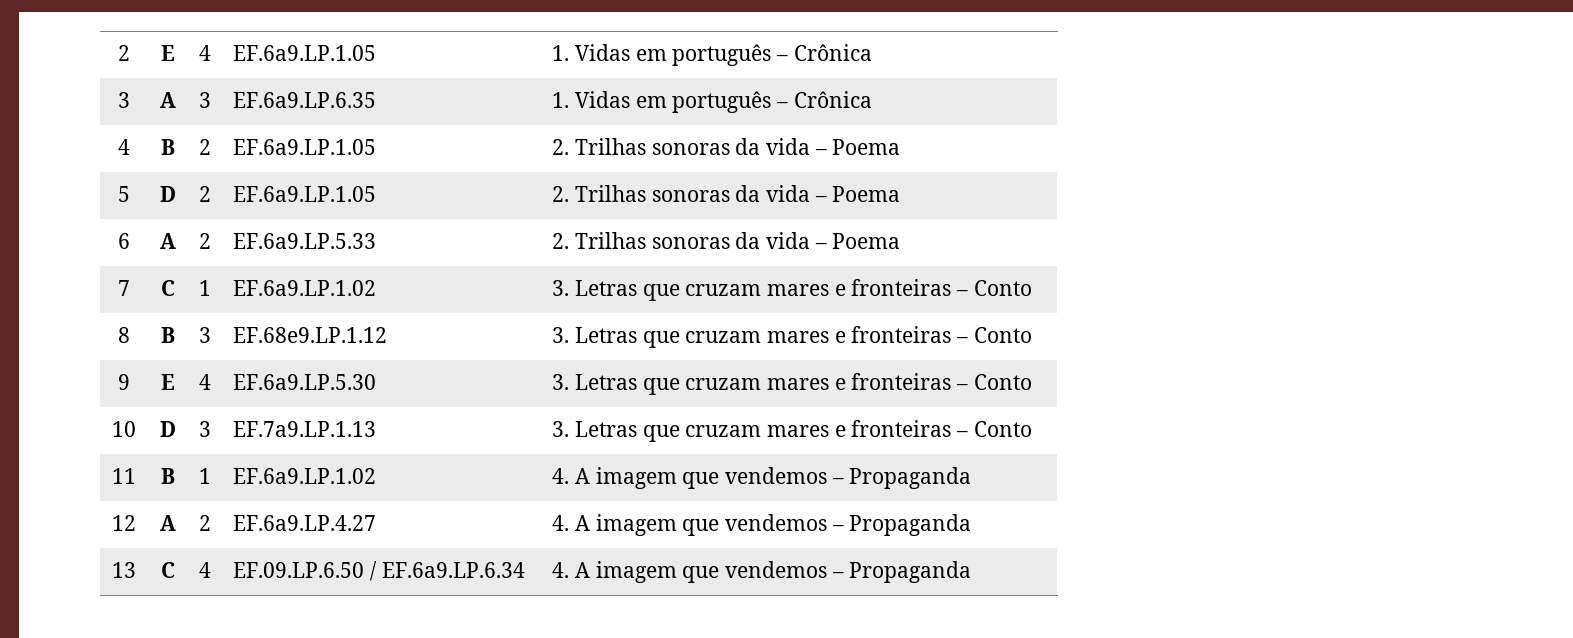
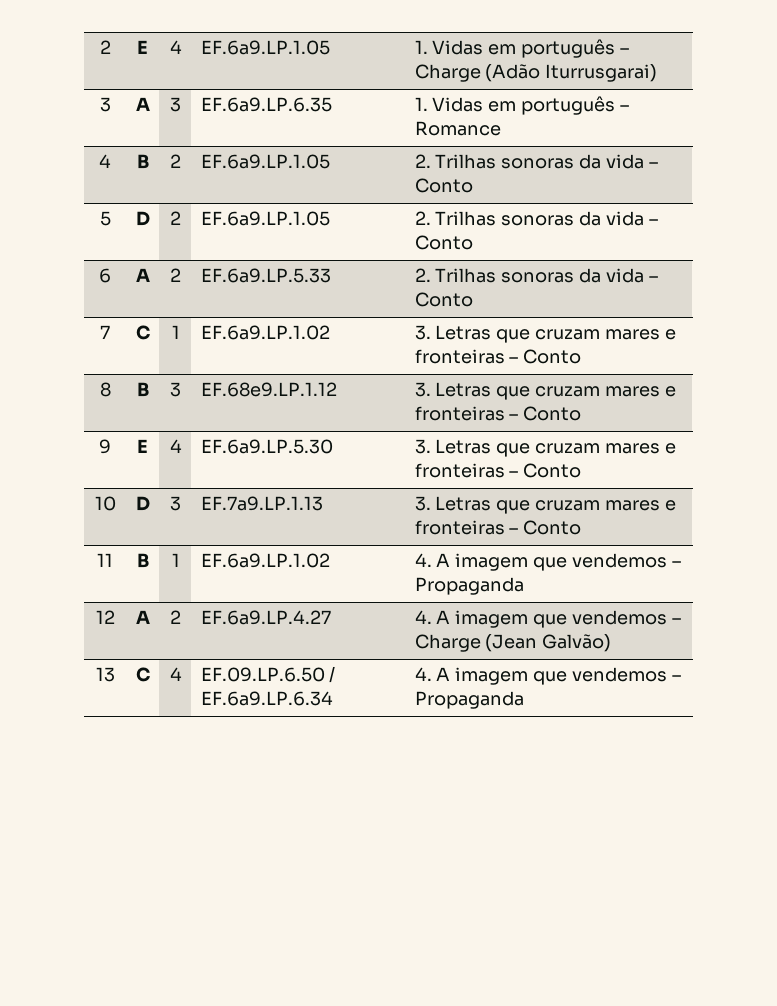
[793,44,872,61] Crônica -> [414,64,658,82] Charge (Adão Iturrusgarai)
[793,91,872,108] Crônica -> [414,121,501,136] Romance
[832,139,901,155] Poema -> [414,178,473,193] Conto
[832,186,901,202] Poema -> [414,235,473,250] Conto
[832,233,901,249] Poema -> [414,292,473,307] Conto
[849,514,972,536] Propaganda -> [414,634,612,652] Charge (Jean Galvão)

